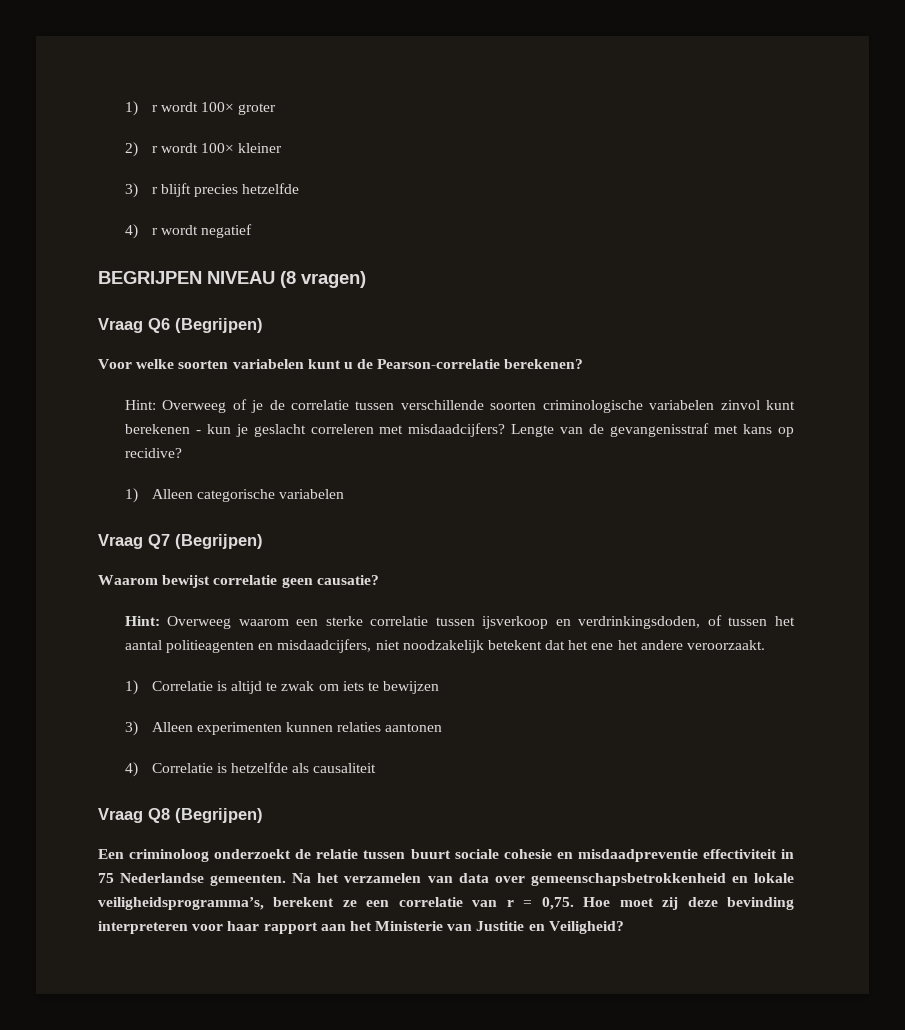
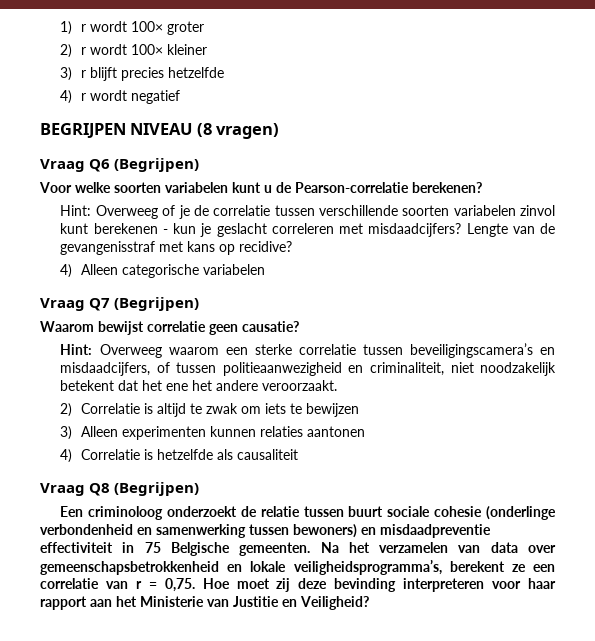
[542,400,643,413] criminologische -> (450, 210) none
[124,488,138,503] 1) -> [60,264,73,278] 4)
[482,615,795,629] [124,639,372,653] ijsverkoop en verdrinkingsdoden, of tussen het aantal politieagenten en misdaadcijfers, -> [409,343,556,358] [60,362,444,376] beveiligingscamera’s en misdaadcijfers, of tussen politieaanwezigheid en criminaliteit,
[124,680,138,695] 1) -> [60,403,73,417] 2)
(552, 854) none -> [485,506,556,520] [40,524,357,538] (onderlinge verbondenheid en samenwerking tussen bewoners)
[120,873,205,883] Nederlandse -> [170,542,230,556] Belgische

